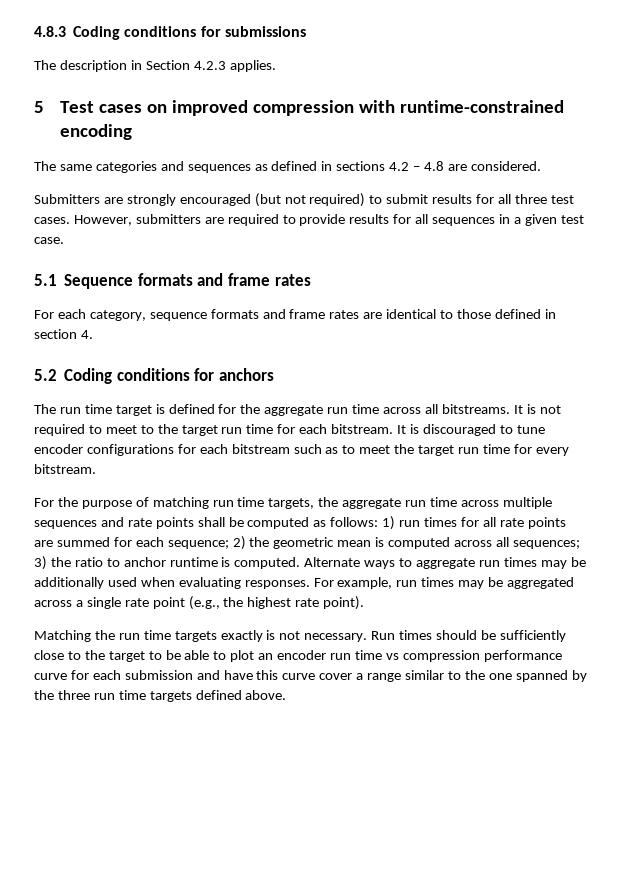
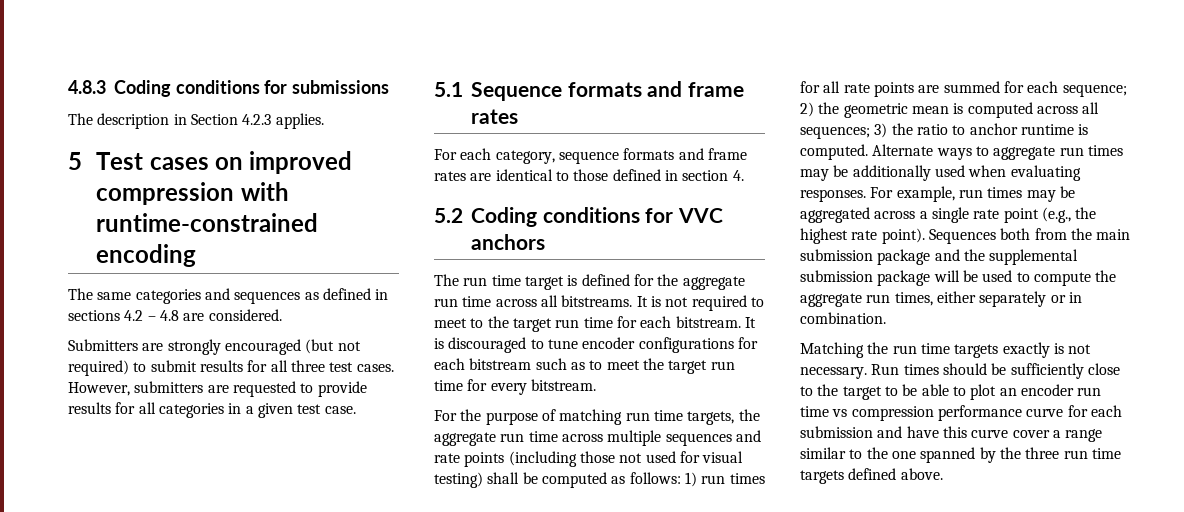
[227,214,279,226] required -> [232,381,296,397] requested
[432,217,496,226] sequences -> [158,403,224,418] categories
(215, 374) none -> [677,208,723,223] VVC
(194, 523) none -> [508,451,744,467] [434,472,483,488] (including those not used for visual testing)
(365, 603) none -> [928,228,1131,244] [800,249,1079,265] [800,270,1117,286] [800,291,1082,307] [800,312,886,324] Sequences both from the main submission package and the supplemental submission package will be used to compute the aggregate run times, either separately or in combination.

